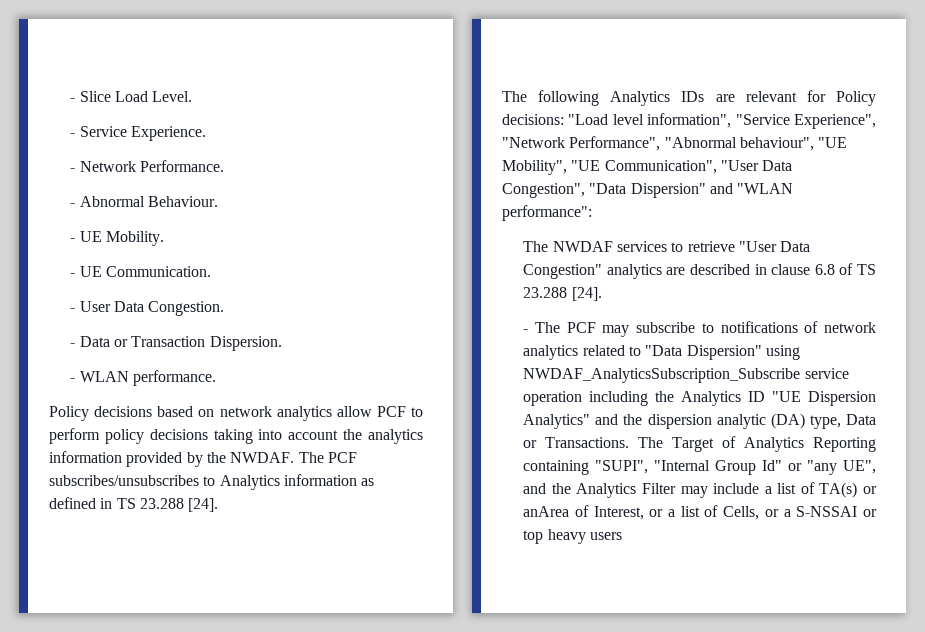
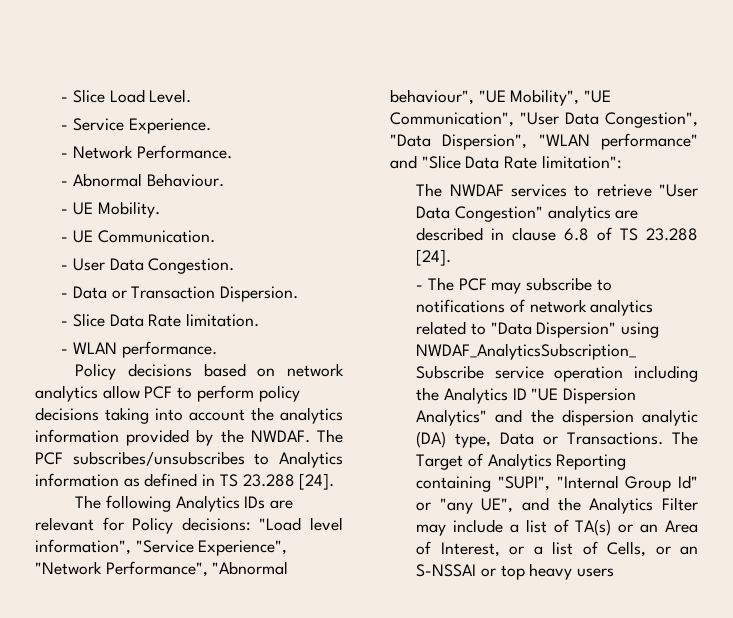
(282, 343) none -> [61,313,260,327] // - Slice Data Rate limitation.
[630,183,794,198] [502,205,592,221] Dispersion" and "WLAN performance": -> [442,133,698,150] [390,155,622,169] Dispersion", "WLAN performance" and "Slice Data Rate limitation":
[523,506,570,517] anArea -> [640,520,698,533] an Area
[783,509,791,517] a -> [680,546,698,555] an

